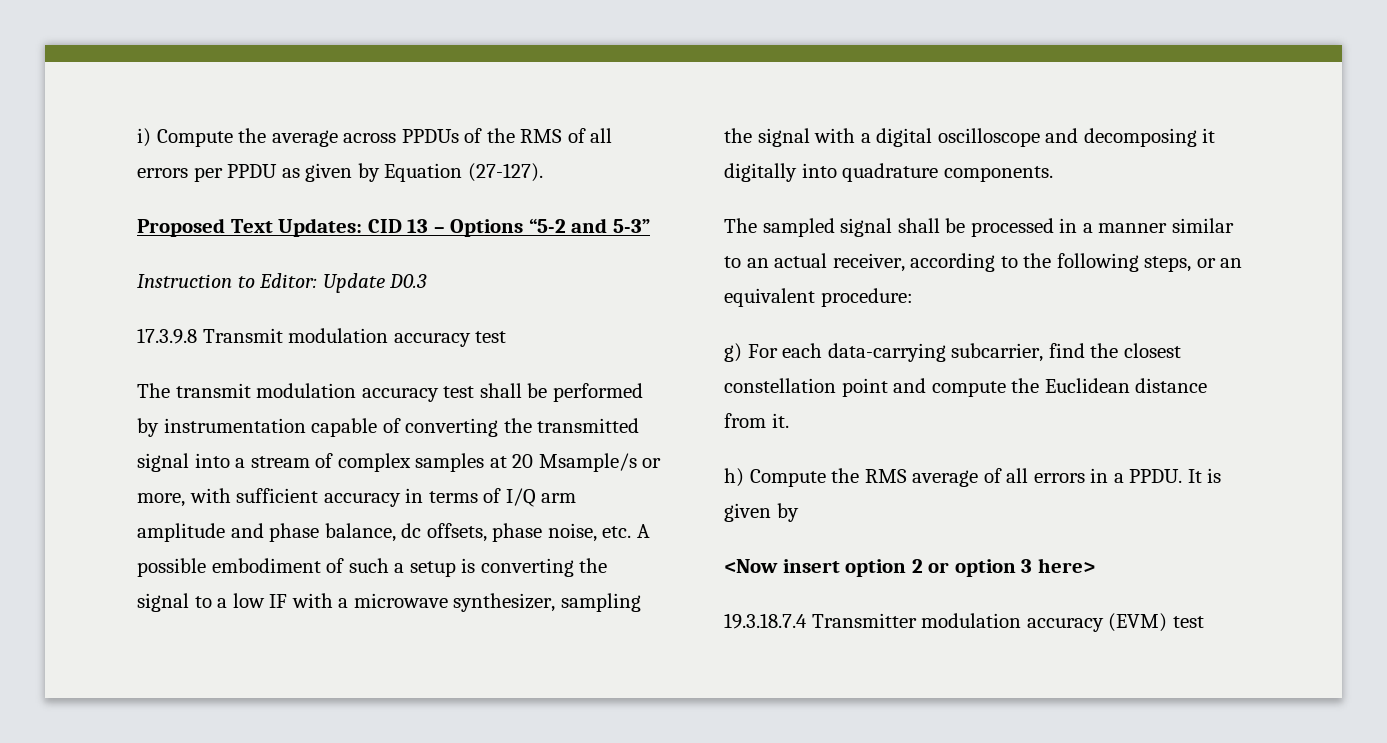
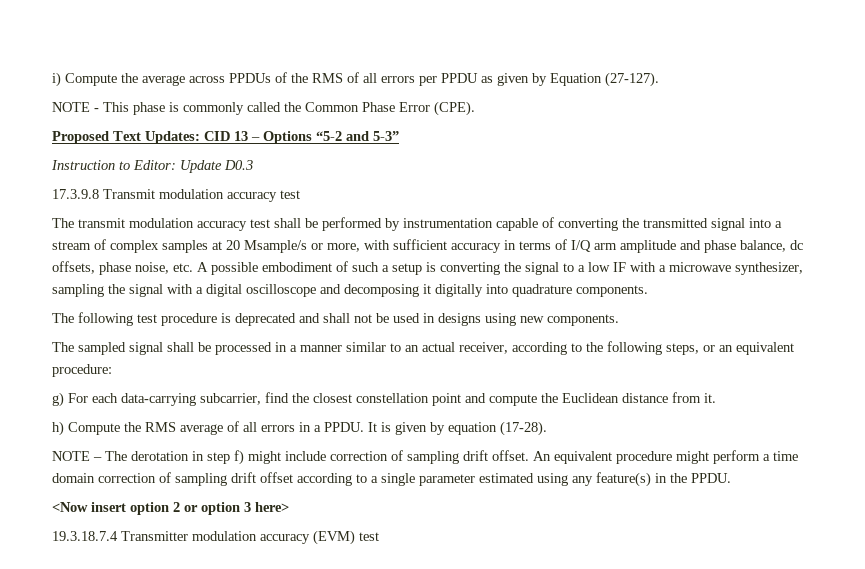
(543, 172) none -> [52,101,475,116] // NOTE - This phase is commonly called the Common Phase Error (CPE).
(1053, 174) none -> [52,312,619,326] // The following test procedure is deprecated and shall not be used in designs using new components.
(799, 512) none -> [448,421,547,436] [52,450,798,465] [52,472,731,487] equation (17-28). // NOTE – The derotation in step f) might include correction of sampling drift offset. An equivalent procedure might perform a time domain correction of sampling drift offset according to a single parameter estimated using any feature(s) in the PPDU.

